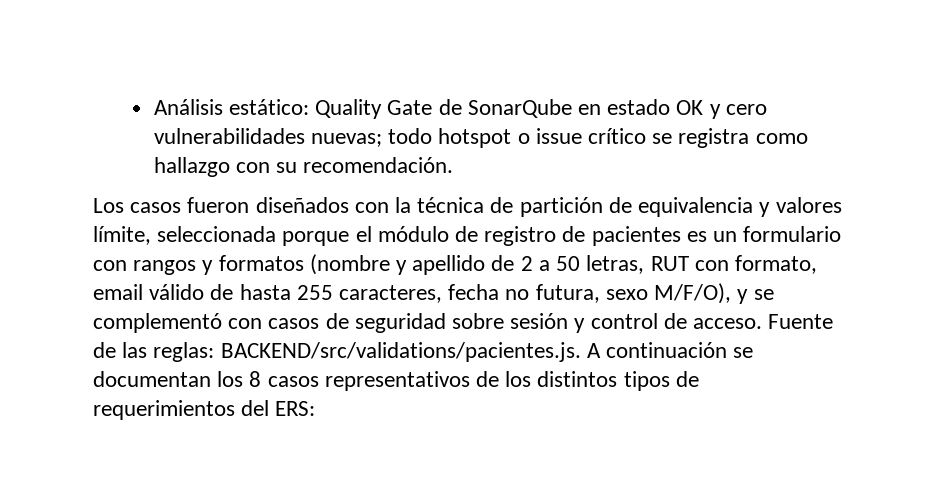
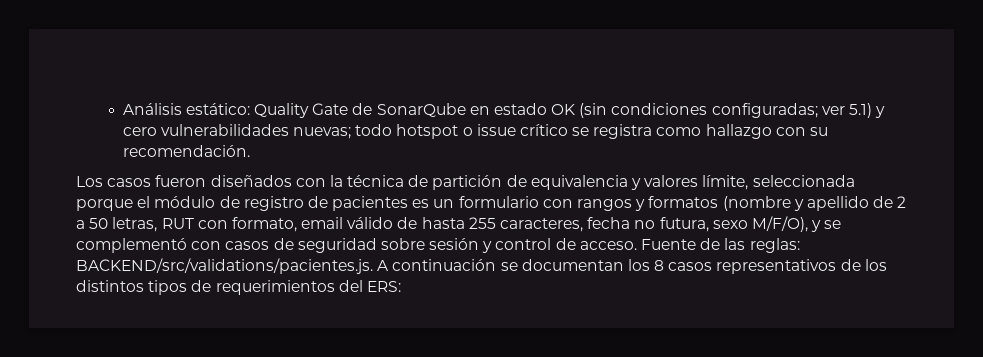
(704, 107) none -> [579,103,873,118] (sin condiciones configuradas; ver 5.1)

